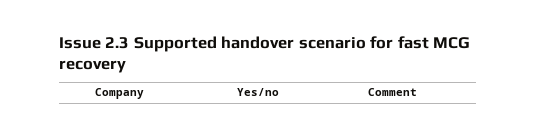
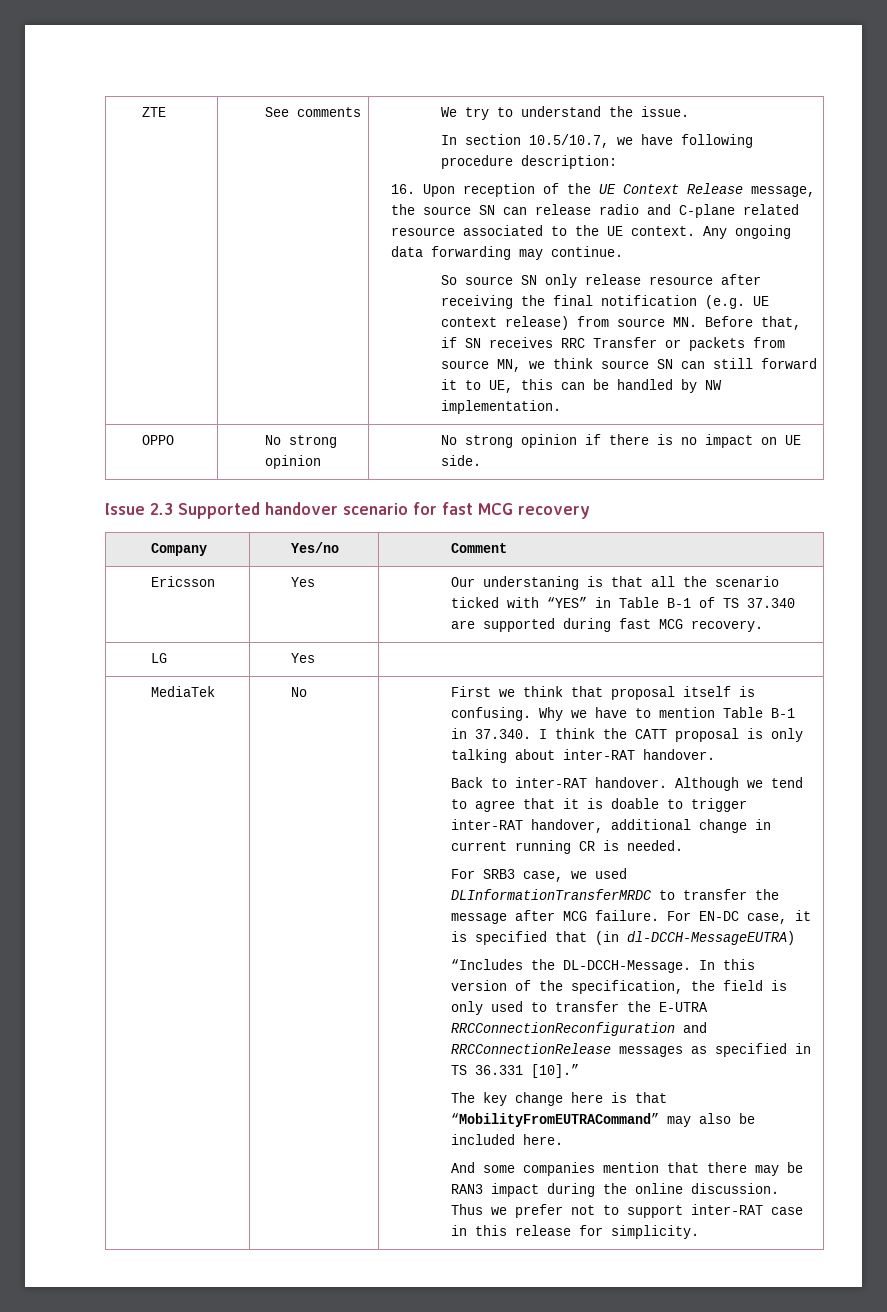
(59, 43) none -> [141,107,166,117] [265,107,362,117] [441,106,690,120] [441,134,754,148] [441,155,618,169] [391,183,816,197] [391,204,800,218] [391,225,792,239] [391,246,624,260] [441,274,762,288] [441,295,770,309] [441,316,802,330] [441,337,786,351] [441,358,818,372] [441,379,723,393] [441,400,562,414] [141,435,174,445] [265,435,338,448] [265,455,322,469] [441,434,802,448] [441,455,482,466] ZTE | See comments | We try to understand the issue. // In section 10.5/10.7, we have following procedure description: // 16. Upon reception of the UE Context Release message, the source SN can release radio and C-plane related resource associated to the UE context. Any ongoing data forwarding may continue. // So source SN only release resource after receiving the final notification (e.g. UE context release) from source MN. Before that, if SN receives RRC Transfer or packets from source MN, we think source SN can still forward it to UE, this can be handled by NW implementation. // OPPO | No strong opinion | No strong opinion if there is no impact on UE side. //
(418, 92) none -> [151,576,216,587] [290,577,315,587] [451,576,780,590] [451,597,796,608] [451,618,764,632] [151,653,168,663] [290,653,315,663] [151,686,216,697] [290,687,307,697] [451,686,756,700] [451,707,796,721] [451,728,804,742] [451,749,716,763] [451,777,804,791] [451,798,748,812] [451,819,772,833] [451,840,684,854] [451,868,628,882] [451,889,780,900] [451,910,812,924] [451,931,796,945] [451,959,756,973] [451,980,788,994] [451,1001,709,1015] [451,1022,708,1036] [451,1043,812,1057] [451,1064,580,1078] [451,1092,668,1106] [451,1113,756,1127] [451,1134,564,1145] [451,1162,804,1176] [451,1183,780,1197] [451,1204,804,1218] [451,1225,700,1239] // Ericsson | Yes | Our understaning is that all the scenario ticked with “YES” in Table B-1 of TS 37.340 are supported during fast MCG recovery. // LG | Yes | // MediaTek | No | First we think that proposal itself is confusing. Why we have to mention Table B-1 in 37.340. I think the CATT proposal is only talking about inter-RAT handover. // Back to inter-RAT handover. Although we tend to agree that it is doable to trigger inter-RAT handover, additional change in current running CR is needed. // For SRB3 case, we used DLInformationTransferMRDC to transfer the message after MCG failure. For EN-DC case, it is specified that (in dl-DCCH-MessageEUTRA) // “Includes the DL-DCCH-Message. In this version of the specification, the field is only used to transfer the E-UTRA RRCConnectionReconfiguration and RRCConnectionRelease messages as specified in TS 36.331 [10].” // The key change here is that “MobilityFromEUTRACommand” may also be included here. // And some companies mention that there may be RAN3 impact during the online discussion. Thus we prefer not to support inter-RAT case in this release for simplicity.

